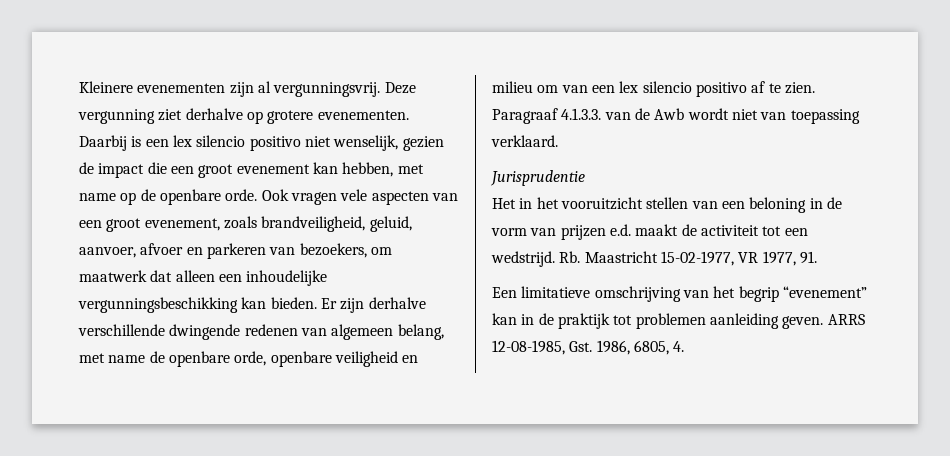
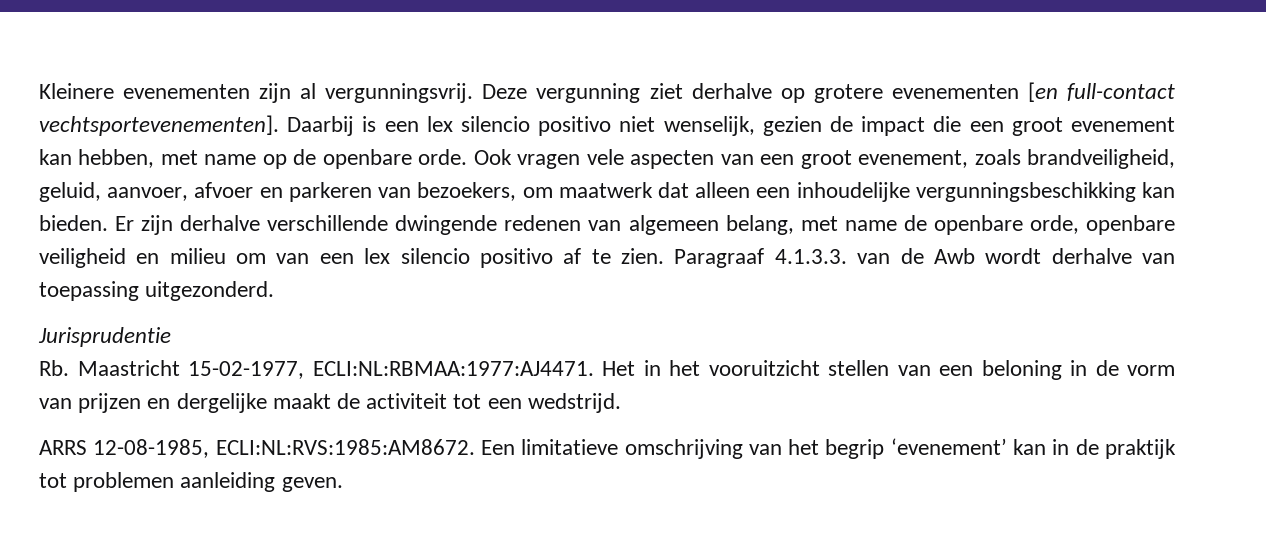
[317,110,409,120] evenementen. -> [891,82,1176,102] [39,115,279,136] evenementen [en full-contact vechtsportevenementen].
[731,109,758,120] niet -> [1051,248,1132,264] derhalve
[491,135,558,147] verklaard. -> [145,281,275,301] uitgezonderd.
(585, 178) none -> [39,360,594,379] Rb. Maastricht 15-02-1977, ECLI:NL:RBMAA:1977:AJ4471.
[609,224,631,236] e.d. -> [147,393,267,413] en dergelijke
[559,251,817,266] Rb. Maastricht 15-02-1977, VR 1977, 91. // -> [39,439,475,458] // ARRS 12-08-1985, ECLI:NL:RVS:1985:AM8672.
[782,286,867,298] “evenement” -> [890,438,1007,455] ‘evenement’
[827,314,865,325] [492,340,685,355] ARRS 12-08-1985, Gst. 1986, 6805, 4. -> (343, 484) none

